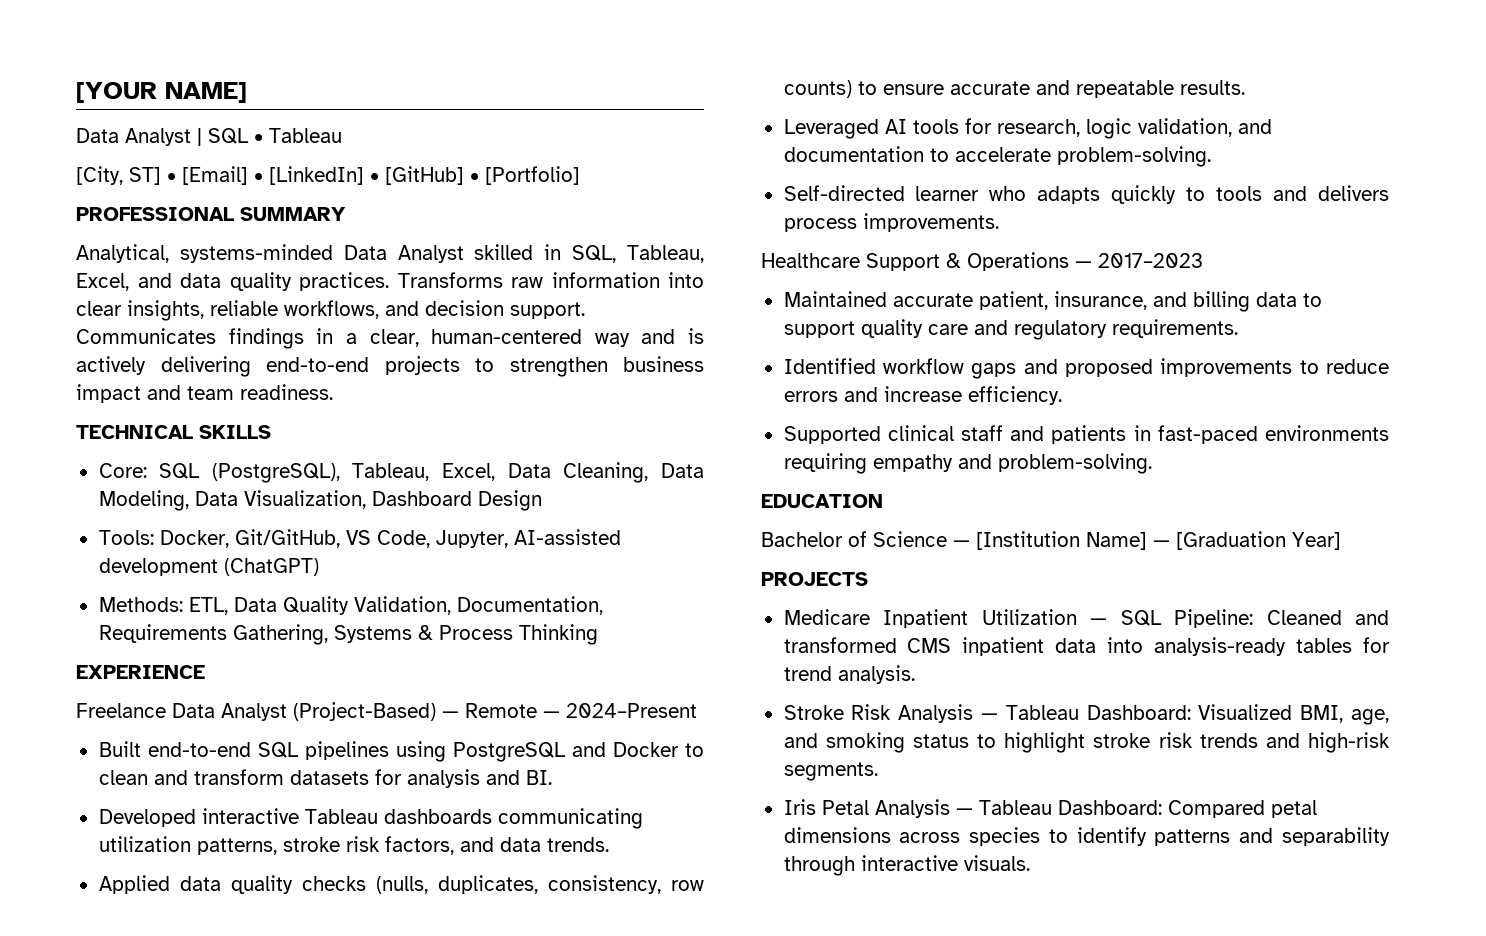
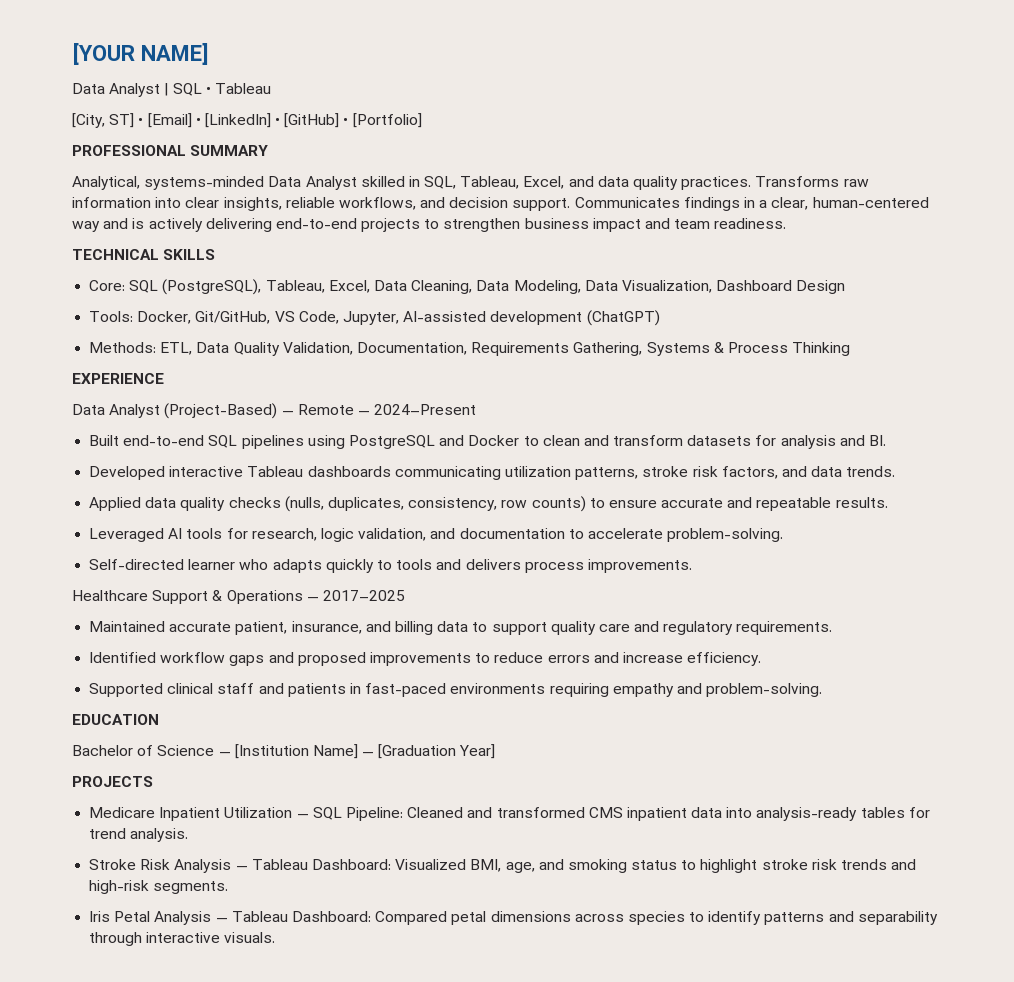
[76,703,166,718] Freelance -> (164, 378) none
[1098,253,1203,268] 2017–2023 -> [322,590,405,601] 2017–2025

